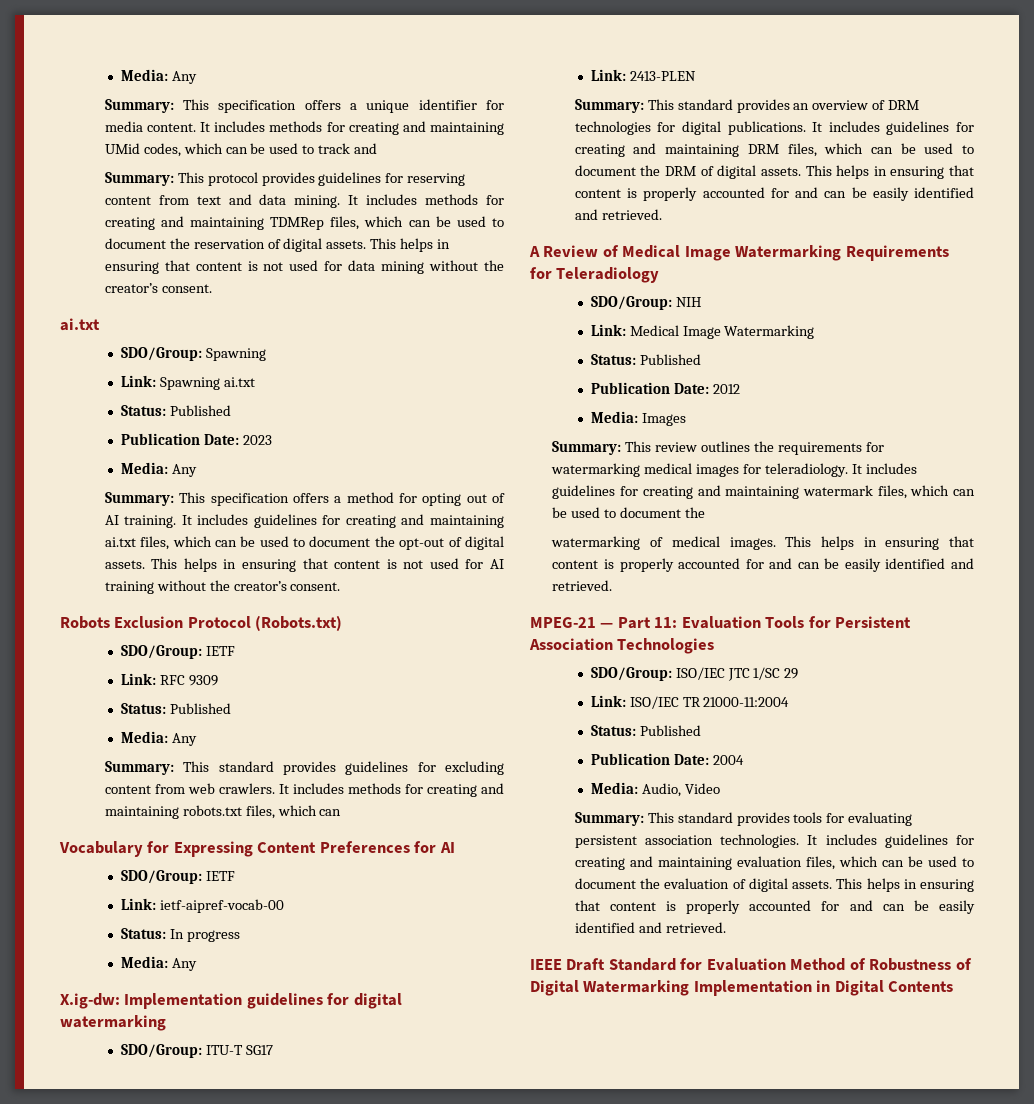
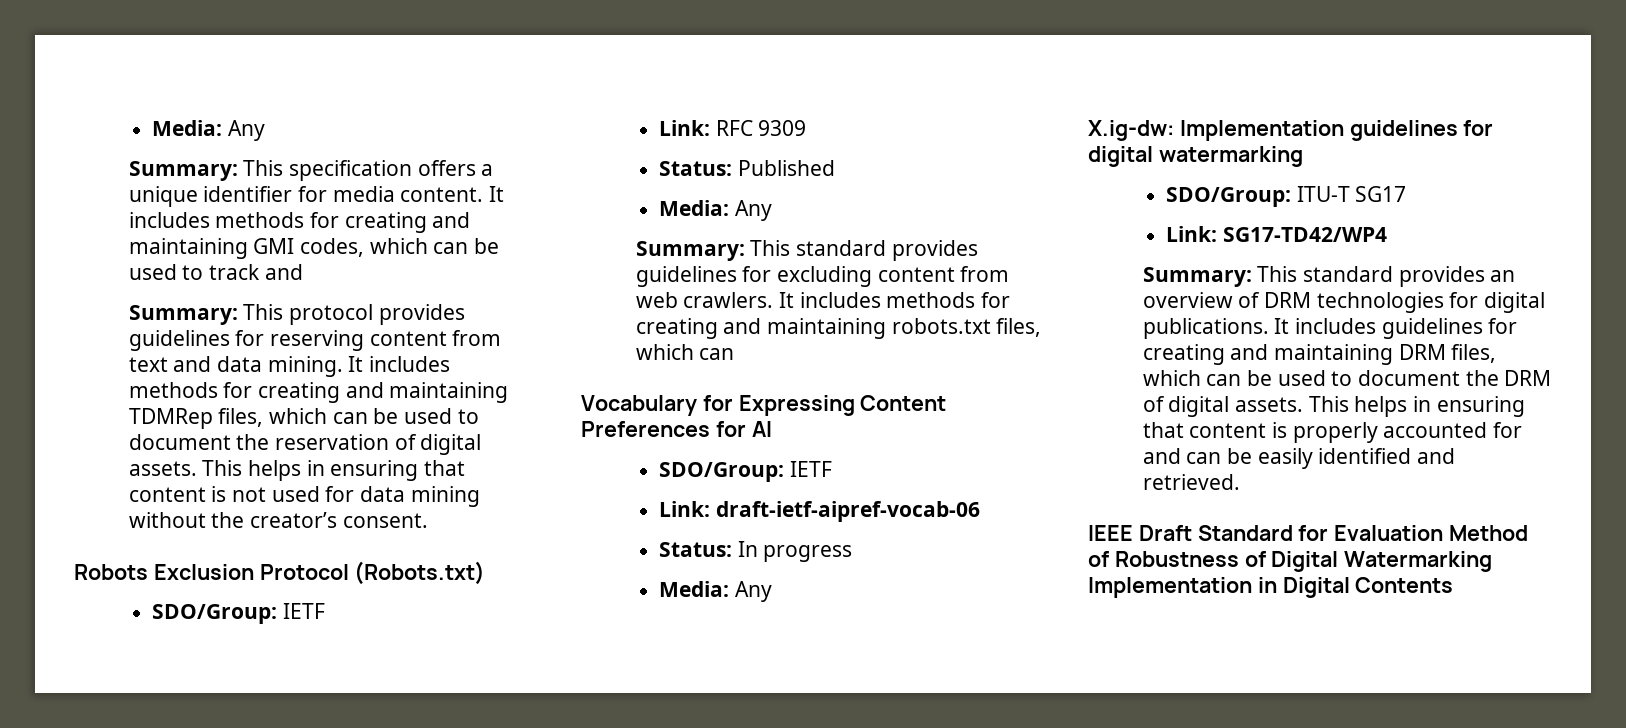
[104,143,140,154] UMid -> [253,238,295,254] GMI
[60,318,100,331] [120,347,266,361] [120,375,255,390] [120,405,231,416] [120,433,272,445] [120,462,197,477] [104,492,506,506] [104,514,504,528] [104,536,504,550] [104,558,505,572] [104,580,341,594] // ai.txt // SDO/Group: Spawning // Link: Spawning ai.txt // Status: Published // Publication Date: 2023 // Media: Any // Summary: This specification offers a method for opting out of AI training. It includes guidelines for creating and maintaining ai.txt files, which can be used to document the opt-out of digital assets. This helps in ensuring that content is not used for AI training without the creator’s consent. -> (428, 520) none
[159,899,284,913] ietf-aipref-vocab-00 -> [715,501,980,522] draft-ietf-aipref-vocab-06
[629,71,696,81] 2413-PLEN -> [1222,227,1387,242] SG17-TD42/WP4
[529,245,949,261] [530,267,660,283] [590,296,701,310] [590,324,815,339] [590,354,701,365] [590,382,740,394] [590,411,686,426] [552,441,884,455] [551,463,917,477] [552,485,976,499] [552,507,706,518] [551,536,974,550] [552,558,974,572] [552,580,613,591] [530,616,912,629] [529,638,715,654] [590,667,799,681] [590,695,790,709] [590,725,701,736] [590,753,744,765] [590,782,720,797] [574,812,913,826] [574,834,974,848] [574,856,975,870] [574,878,974,892] [574,900,975,914] [574,922,726,933] // A Review of Medical Image Watermarking Requirements for Teleradiology // SDO/Group: NIH // Link: Medical Image Watermarking // Status: Published // Publication Date: 2012 // Media: Images // Summary: This review outlines the requirements for watermarking medical images for teleradiology. It includes guidelines for creating and maintaining watermark files, which can be used to document the // watermarking of medical images. This helps in ensuring that content is properly accounted for and can be easily identified and retrieved. // MPEG-21 — Part 11: Evaluation Tools for Persistent Association Technologies // SDO/Group: ISO/IEC JTC 1/SC 29 // Link: ISO/IEC TR 21000-11:2004 // Status: Published // Publication Date: 2004 // Media: Audio, Video // Summary: This standard provides tools for evaluating persistent association technologies. It includes guidelines for creating and maintaining evaluation files, which can be used to document the evaluation of digital assets. This helps in ensuring that content is properly accounted for and can be easily identified and retrieved. -> (1240, 482) none

